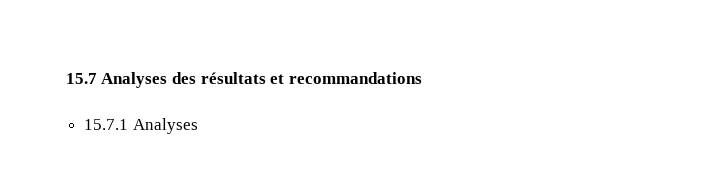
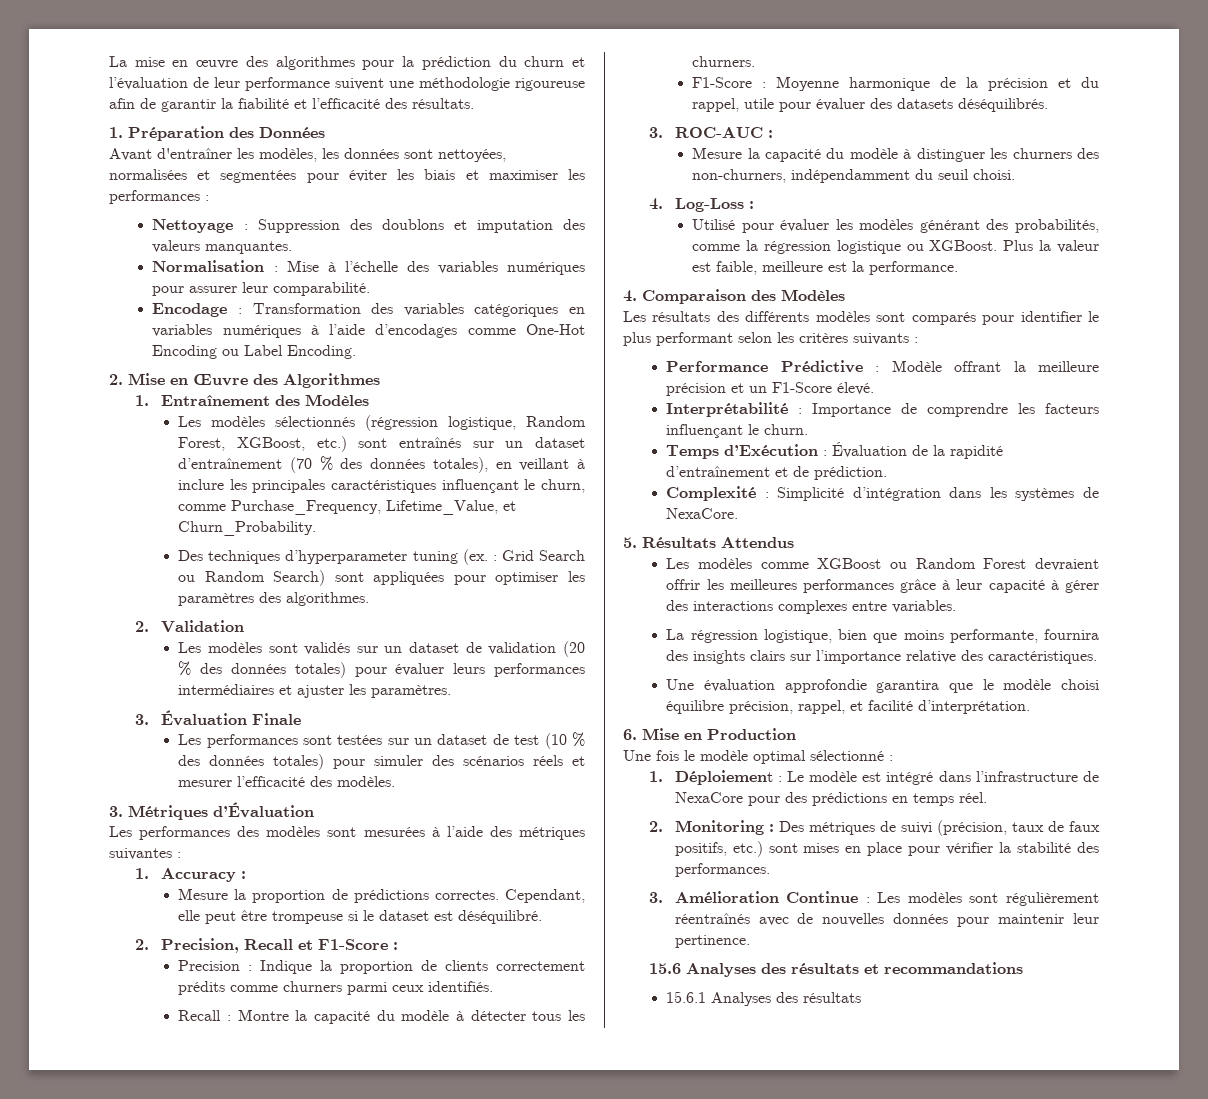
[65,73,97,84] 15.7 -> [109,56,586,70] [109,77,585,91] [109,98,474,112] [109,126,325,141] [109,148,506,162] [109,169,585,183] [109,190,209,204] [152,219,586,233] [152,240,293,254] [152,260,586,275] [152,282,371,296] [152,303,585,317] [152,324,585,338] [152,345,357,359] [109,373,380,388] [134,394,369,406] [178,415,586,431] [178,436,585,452] [178,456,585,473] [178,479,585,493] [178,500,517,515] [178,521,317,536] [178,549,585,565] [178,570,585,586] [178,592,370,606] [134,620,244,633] [178,641,585,657] [178,661,585,678] [178,684,452,698] [134,710,301,726] [178,732,586,749] [178,754,585,770] [178,776,396,787] [109,802,314,820] [109,826,585,840] [109,848,181,860] [134,868,246,882] [178,888,585,903] [178,910,543,924] [134,938,398,953] [178,960,585,974] [178,981,494,995] [178,1009,585,1024] [692,56,756,67] [692,76,1099,91] [692,98,1049,112] [648,127,773,138] [692,147,1099,162] [692,169,1016,183] [648,198,754,212] [692,219,1099,233] [692,240,1099,254] [692,261,959,275] [623,289,845,304] [623,311,1099,325] [623,332,918,346] [666,360,1099,373] [666,382,875,396] [666,402,1099,417] [666,424,809,438] [666,442,1004,459] [666,466,888,480] [666,486,1099,501] [666,508,739,519] [623,537,794,548] [666,558,1099,571] [666,579,1099,593] [666,600,957,614] [666,629,1099,643] [666,650,1098,664] [666,679,1099,693] [666,700,1031,714] [623,728,796,740] [623,750,893,764] [648,770,1099,785] [674,792,987,806] [648,820,1100,836] [674,841,1099,857] [674,863,770,877] [648,891,1099,906] [674,913,1099,927] [674,935,750,948] [648,963,681,974] La mise en œuvre des algorithmes pour la prédiction du churn et l’évaluation de leur performance suivent une méthodologie rigoureuse afin de garantir la fiabilité et l’efficacité des résultats. // 1. Préparation des Données // Avant d'entraîner les modèles, les données sont nettoyées, normalisées et segmentées pour éviter les biais et maximiser les performances : // Nettoyage : Suppression des doublons et imputation des valeurs manquantes. // Normalisation : Mise à l’échelle des variables numériques pour assurer leur comparabilité. // Encodage : Transformation des variables catégoriques en variables numériques à l’aide d’encodages comme One-Hot Encoding ou Label Encoding. // 2. Mise en Œuvre des Algorithmes // 1. Entraînement des Modèles // Les modèles sélectionnés (régression logistique, Random Forest, XGBoost, etc.) sont entraînés sur un dataset d’entraînement (70 % des données totales), en veillant à inclure les principales caractéristiques influençant le churn, comme Purchase_Frequency, Lifetime_Value, et Churn_Probability. // Des techniques d’hyperparameter tuning (ex. : Grid Search ou Random Search) sont appliquées pour optimiser les paramètres des algorithmes. // 2. Validation // Les modèles sont validés sur un dataset de validation (20 % des données totales) pour évaluer leurs performances intermédiaires et ajuster les paramètres. // 3. Évaluation Finale // Les performances sont testées sur un dataset de test (10 % des données totales) pour simuler des scénarios réels et mesurer l’efficacité des modèles. // 3. Métriques d’Évaluation // Les performances des modèles sont mesurées à l’aide des métriques suivantes : // 1. Accuracy : // Mesure la proportion de prédictions correctes. Cependant, elle peut être trompeuse si le dataset est déséquilibré. // 2. Precision, Recall et F1-Score : // Precision : Indique la proportion de clients correctement prédits comme churners parmi ceux identifiés. // Recall : Montre la capacité du modèle à détecter tous les churners. // F1-Score : Moyenne harmonique de la précision et du rappel, utile pour évaluer des datasets déséquilibrés. // 3. ROC-AUC : // Mesure la capacité du modèle à distinguer les churners des non-churners, indépendamment du seuil choisi. // 4. Log-Loss : // Utilisé pour évaluer les modèles générant des probabilités, comme la régression logistique ou XGBoost. Plus la valeur est faible, meilleure est la performance. // 4. Comparaison des Modèles // Les résultats des différents modèles sont comparés pour identifier le plus performant selon les critères suivants : // Performance Prédictive : Modèle offrant la meilleure précision et un F1-Score élevé. // Interprétabilité : Importance de comprendre les facteurs influençant le churn. // Temps d’Exécution : Évaluation de la rapidité d’entraînement et de prédiction. // Complexité : Simplicité d’intégration dans les systèmes de NexaCore. // 5. Résultats Attendus // Les modèles comme XGBoost ou Random Forest devraient offrir les meilleures performances grâce à leur capacité à gérer des interactions complexes entre variables. // La régression logistique, bien que moins performante, fournira des insights clairs sur l’importance relative des caractéristiques. // Une évaluation approfondie garantira que le modèle choisi équilibre précision, rappel, et facilité d’interprétation. // 6. Mise en Production // Une fois le modèle optimal sélectionné : // 1. Déploiement : Le modèle est intégré dans l’infrastructure de NexaCore pour des prédictions en temps réel. // 2. Monitoring : Des métriques de suivi (précision, taux de faux positifs, etc.) sont mises en place pour vérifier la stabilité des performances. // 3. Amélioration Continue : Les modèles sont régulièrement réentraînés avec de nouvelles données pour maintenir leur pertinence. // 15.6
[84,118,199,134] 15.7.1 Analyses -> [666,991,862,1006] 15.6.1 Analyses des résultats

